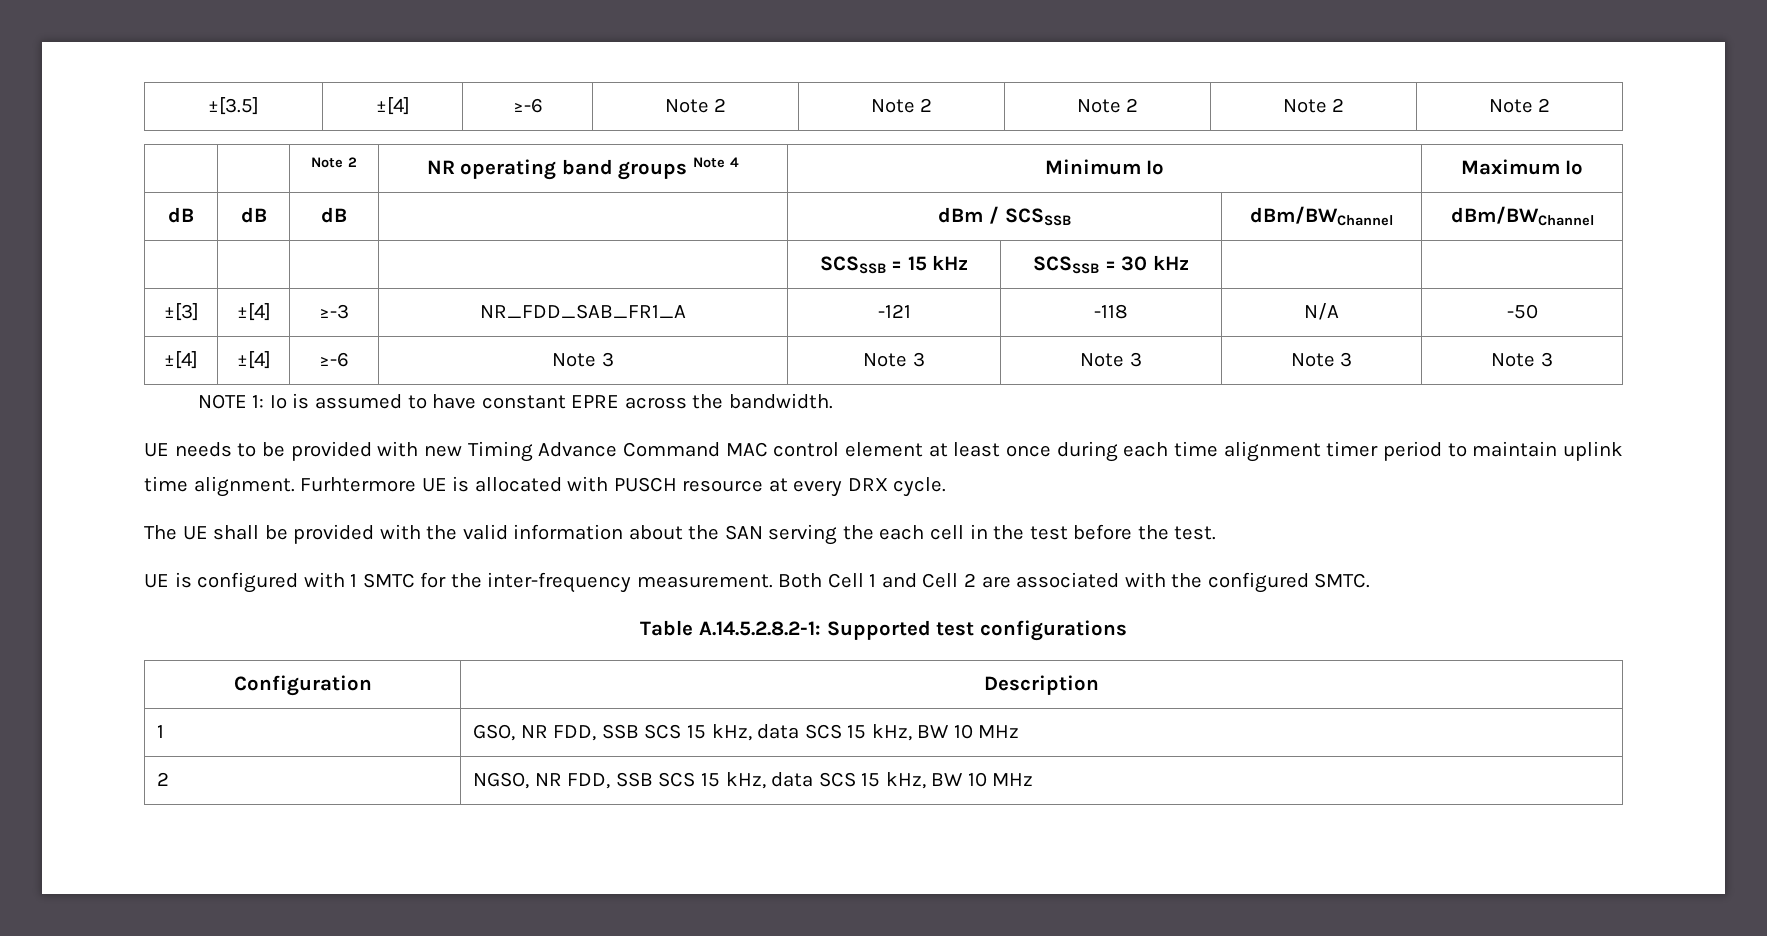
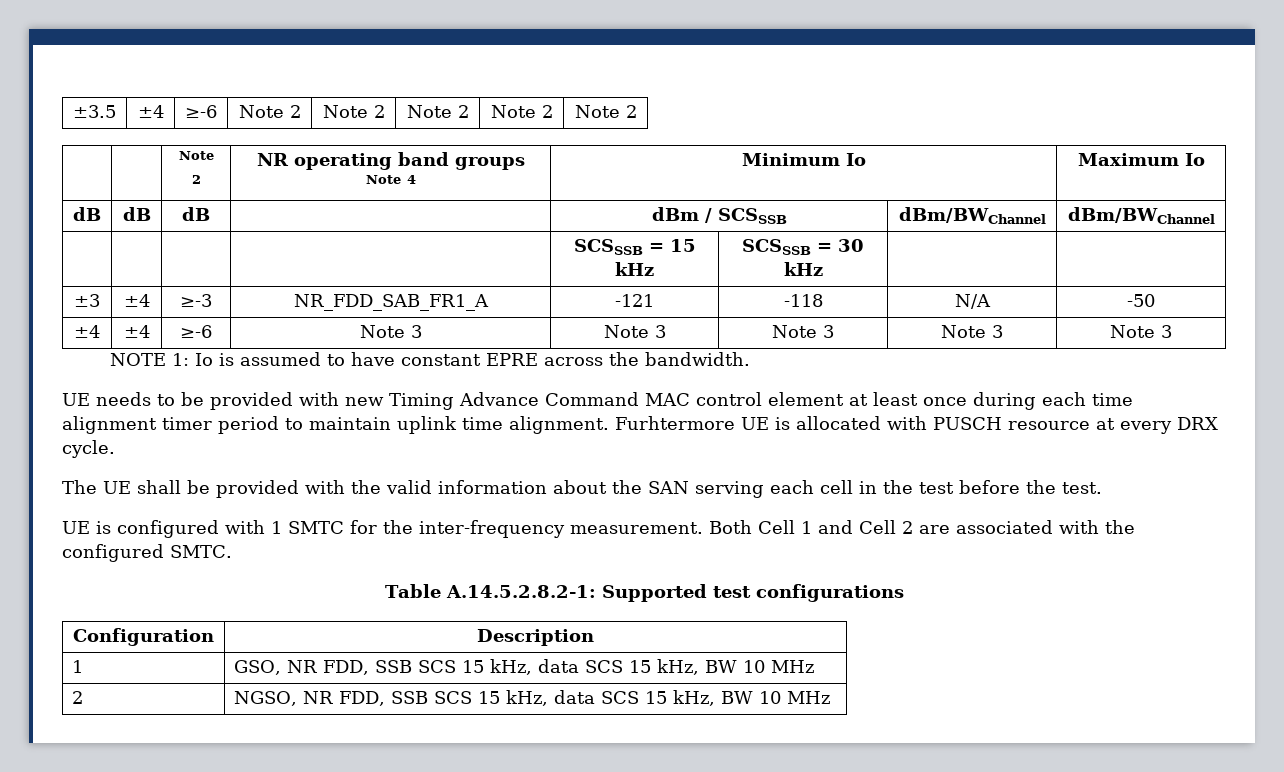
[208,97,259,115] [375,97,410,115] ±[3.5] | ±[4] -> [73,105,116,118] [137,105,164,118] ±3.5 | ±4
[163,303,199,321] [236,303,271,321] ±[3] | ±[4] -> [74,294,100,307] [123,294,150,307] ±3 | ±4
[164,351,198,369] [236,351,271,369] ±[4] | ±[4] -> [74,325,100,338] [123,325,150,338] ±4 | ±4
[842,525,874,540] the -> (764, 489) none

